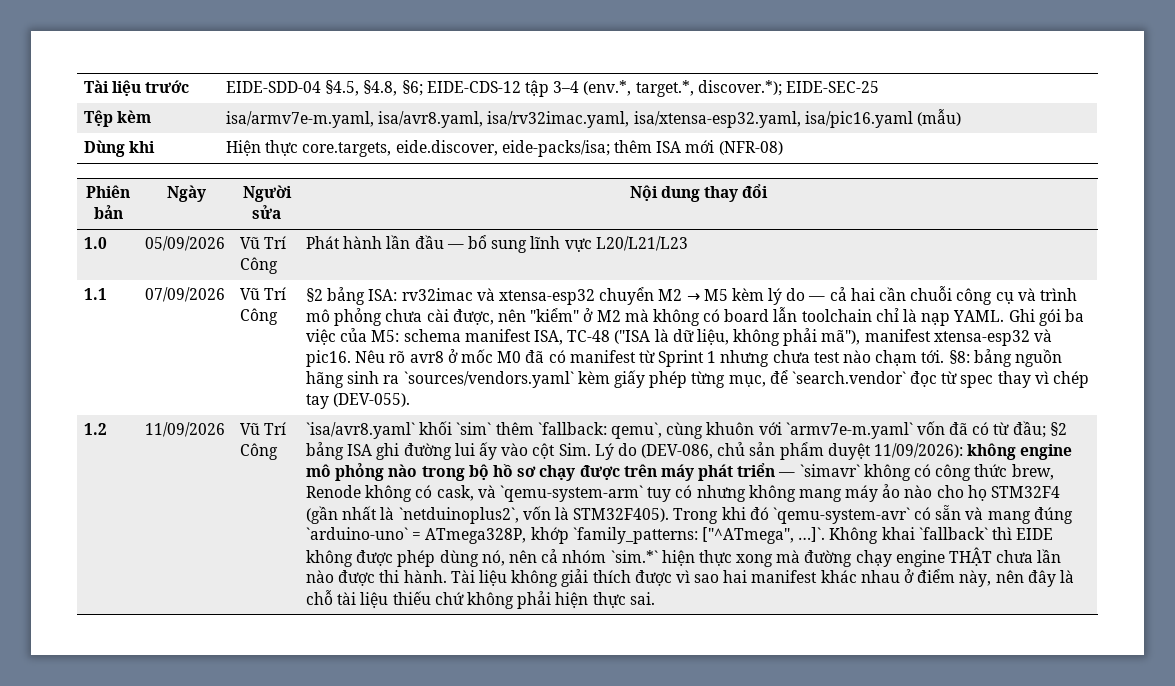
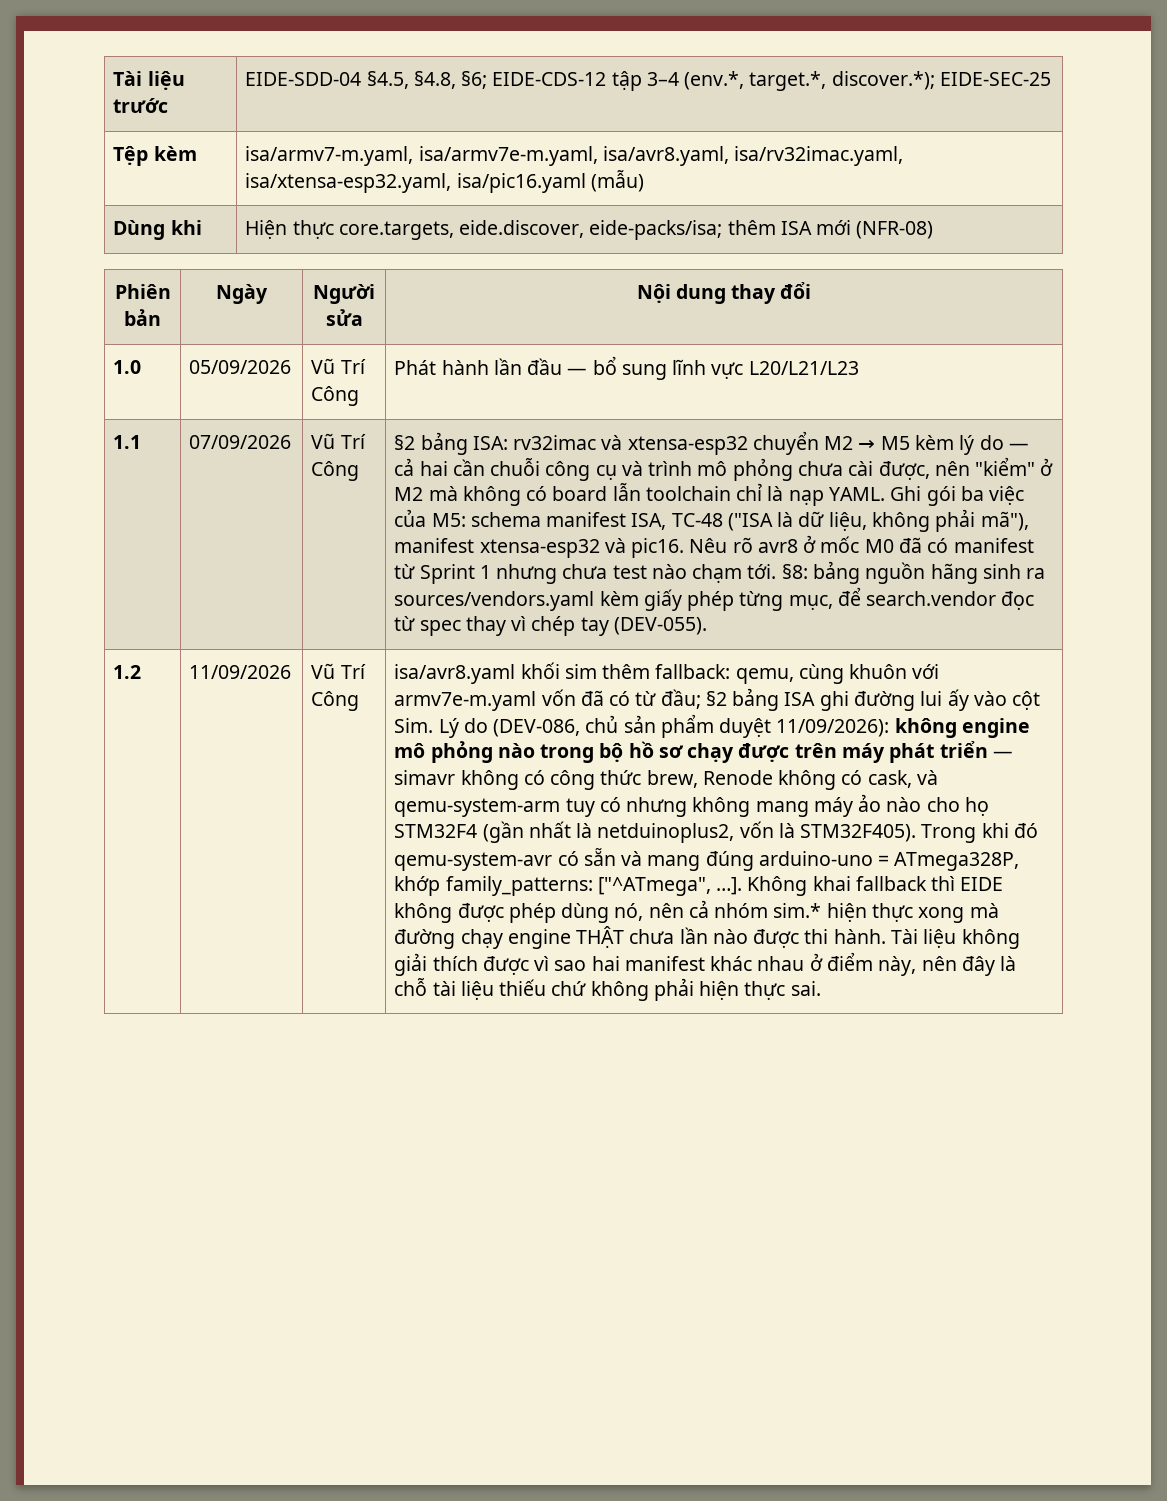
(152, 116) none -> [245,146,414,166] isa/armv7-m.yaml,
[403,371,574,388] `sources/vendors.yaml` -> [394,591,595,611] sources/vendors.yaml
[791,371,906,384] `search.vendor` -> [866,591,997,606] search.vendor
[306,421,663,439] `isa/avr8.yaml` khối `sim` thêm `fallback: qemu`, -> [394,662,794,684] isa/avr8.yaml khối sim thêm fallback: qemu,
[785,422,913,439] `armv7e-m.yaml` -> [394,691,537,711] armv7e-m.yaml
[799,464,860,477] `simavr` -> [394,770,456,785] simavr
[500,485,644,502] `qemu-system-arm` -> [394,798,561,817] qemu-system-arm
[398,507,519,524] `netduinoplus2`, -> [597,823,735,843] netduinoplus2,
[772,507,910,524] `qemu-system-avr` -> [394,852,553,871] qemu-system-avr
[306,527,409,540] `arduino-uno` -> [758,851,873,866] arduino-uno
[572,527,826,544] `family_patterns: ["^ATmega", …]`. -> [445,876,743,896] family_patterns: ["^ATmega", …].
[918,527,988,540] `fallback` -> [855,876,927,891] fallback
[610,550,658,563] `sim.*` -> [773,903,822,918] sim.*

